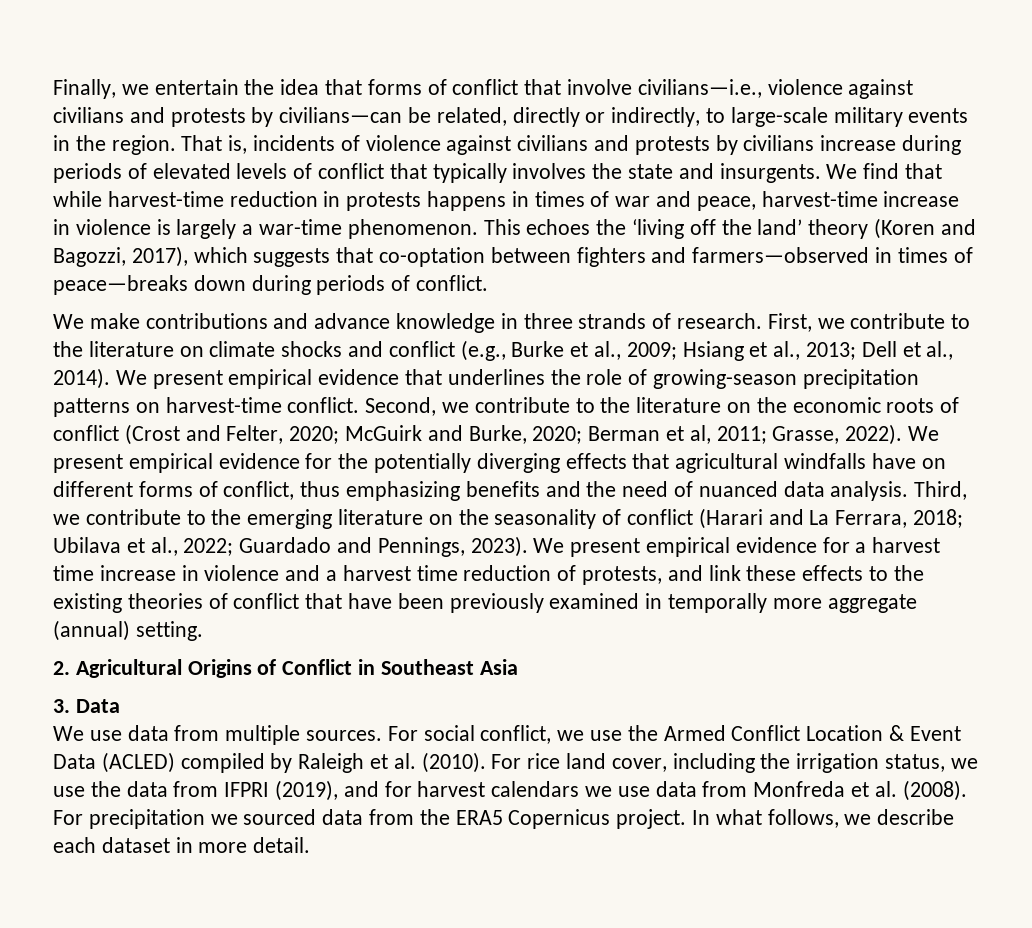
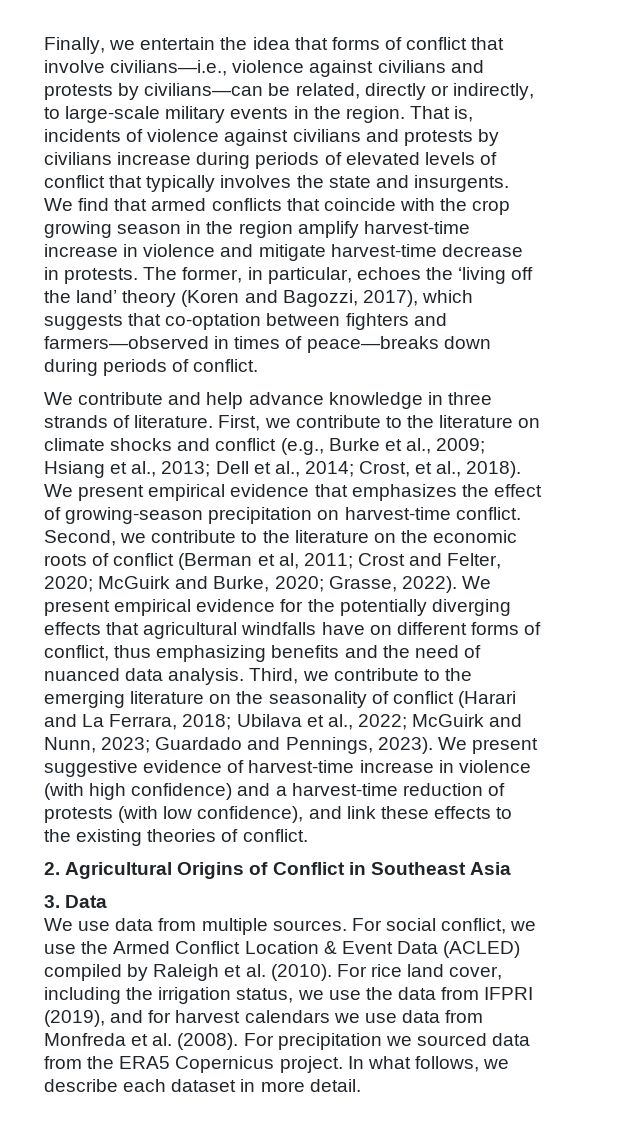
[53,191,960,211] [53,219,521,239] while harvest-time reduction in protests happens in times of war and peace, harvest-time increase in violence is largely a war-time phenomenon. This -> [151,198,511,215] [44,221,470,238] [44,244,523,261] [44,267,352,284] armed conflicts that coincide with the crop growing season in the region amplify harvest-time increase in violence and mitigate harvest-time decrease in protests. The former, in particular,
[89,313,309,329] make contributions and -> [78,392,244,409] contribute and help
[677,313,763,329] research. -> [134,415,214,428] literature.
[53,368,110,389] 2014). -> [304,461,522,478] 2014; Crost, et al., 2018).
[447,369,623,385] underlines the role -> [351,484,542,501] emphasizes the effect
[53,398,130,417] patterns -> (313, 515) none
[124,424,180,445] (Crost -> [178,553,405,570] (Berman et al, 2011; Crost
[588,425,767,444] Berman et al, 2011; -> (324, 584) none
(234, 547) none -> [412,714,523,727] [44,737,151,753] McGuirk and Nunn, 2023;
[646,537,941,557] [53,565,663,585] empirical evidence for a harvest time increase in violence and a harvest time reduction of protests, -> [44,760,531,777] [44,783,505,800] [44,806,304,823] suggestive evidence of harvest-time increase in violence (with high confidence) and a harvest-time reduction of protests (with low confidence),
[233,593,917,613] [53,620,203,641] conflict that have been previously examined in temporally more aggregate (annual) setting. -> [242,829,308,842] conflict.

